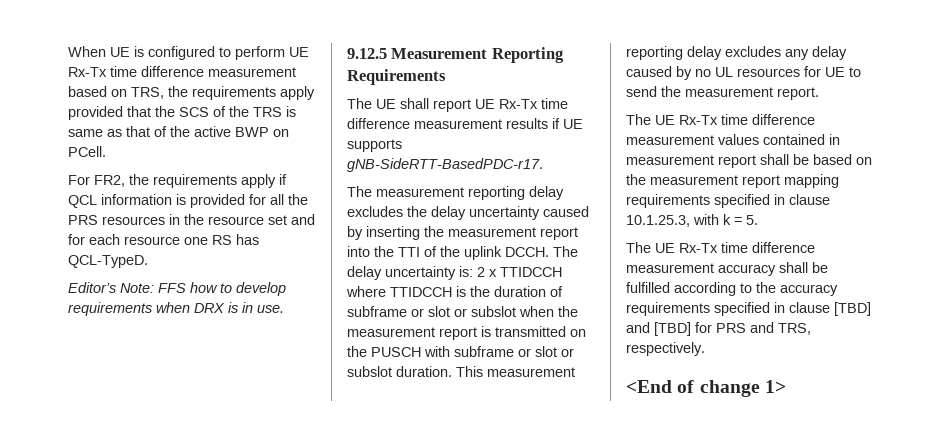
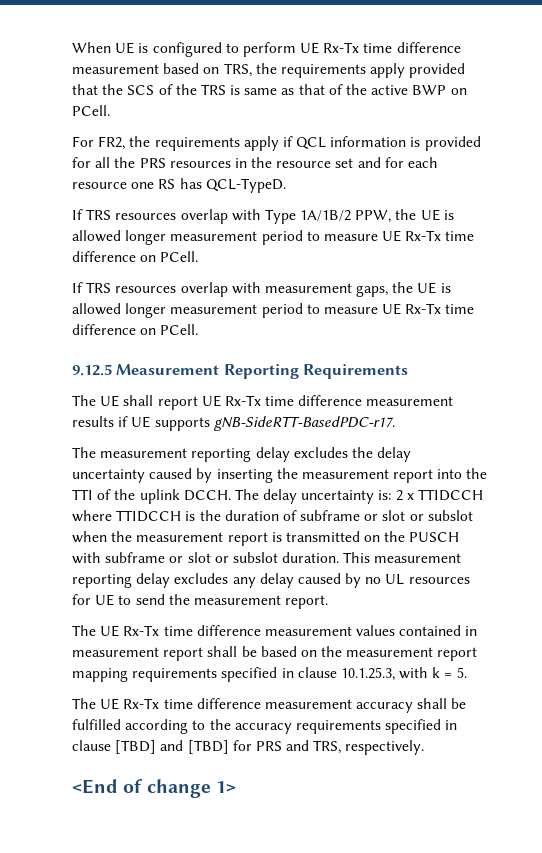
[68,282,286,296] [68,302,284,316] Editor’s Note: FFS how to develop requirements when DRX is in use. -> [72,209,454,224] [72,230,475,245] [72,251,199,262] [72,282,451,297] [72,303,475,318] [72,324,199,335] If TRS resources overlap with Type 1A/1B/2 PPW, the UE is allowed longer measurement period to measure UE Rx-Tx time difference on PCell. // If TRS resources overlap with measurement gaps, the UE is allowed longer measurement period to measure UE Rx-Tx time difference on PCell.

